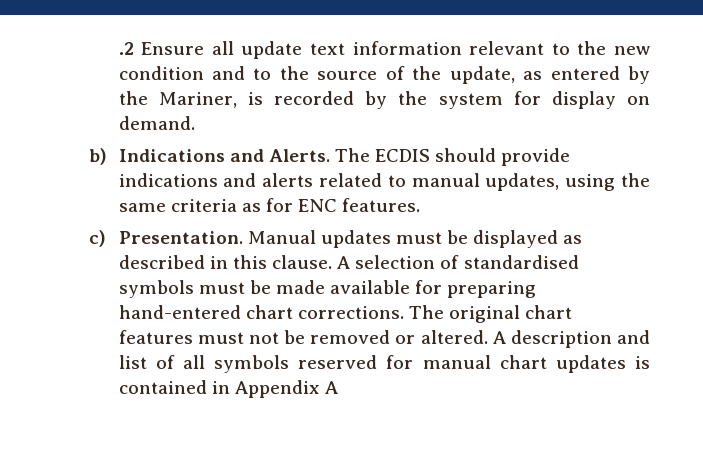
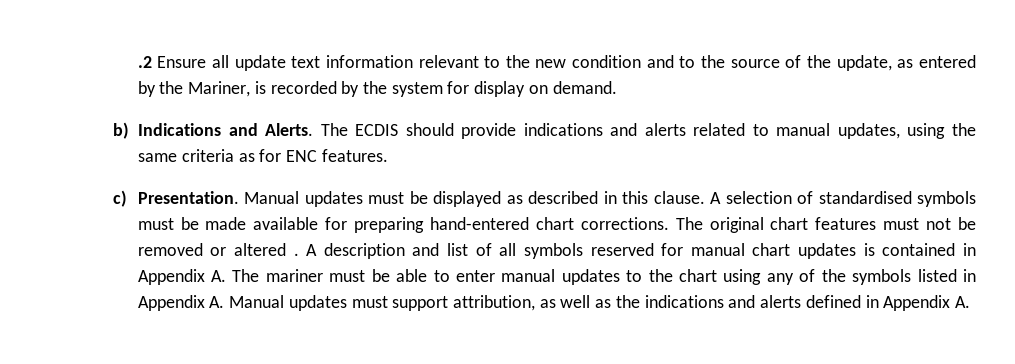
[420,330,488,344] altered. -> [233,243,299,256] altered .
[324,381,338,394] A -> [211,269,976,285] [137,295,970,311] A. The mariner must be able to enter manual updates to the chart using any of the symbols listed in Appendix A. Manual updates must support attribution, as well as the indications and alerts defined in Appendix A.

